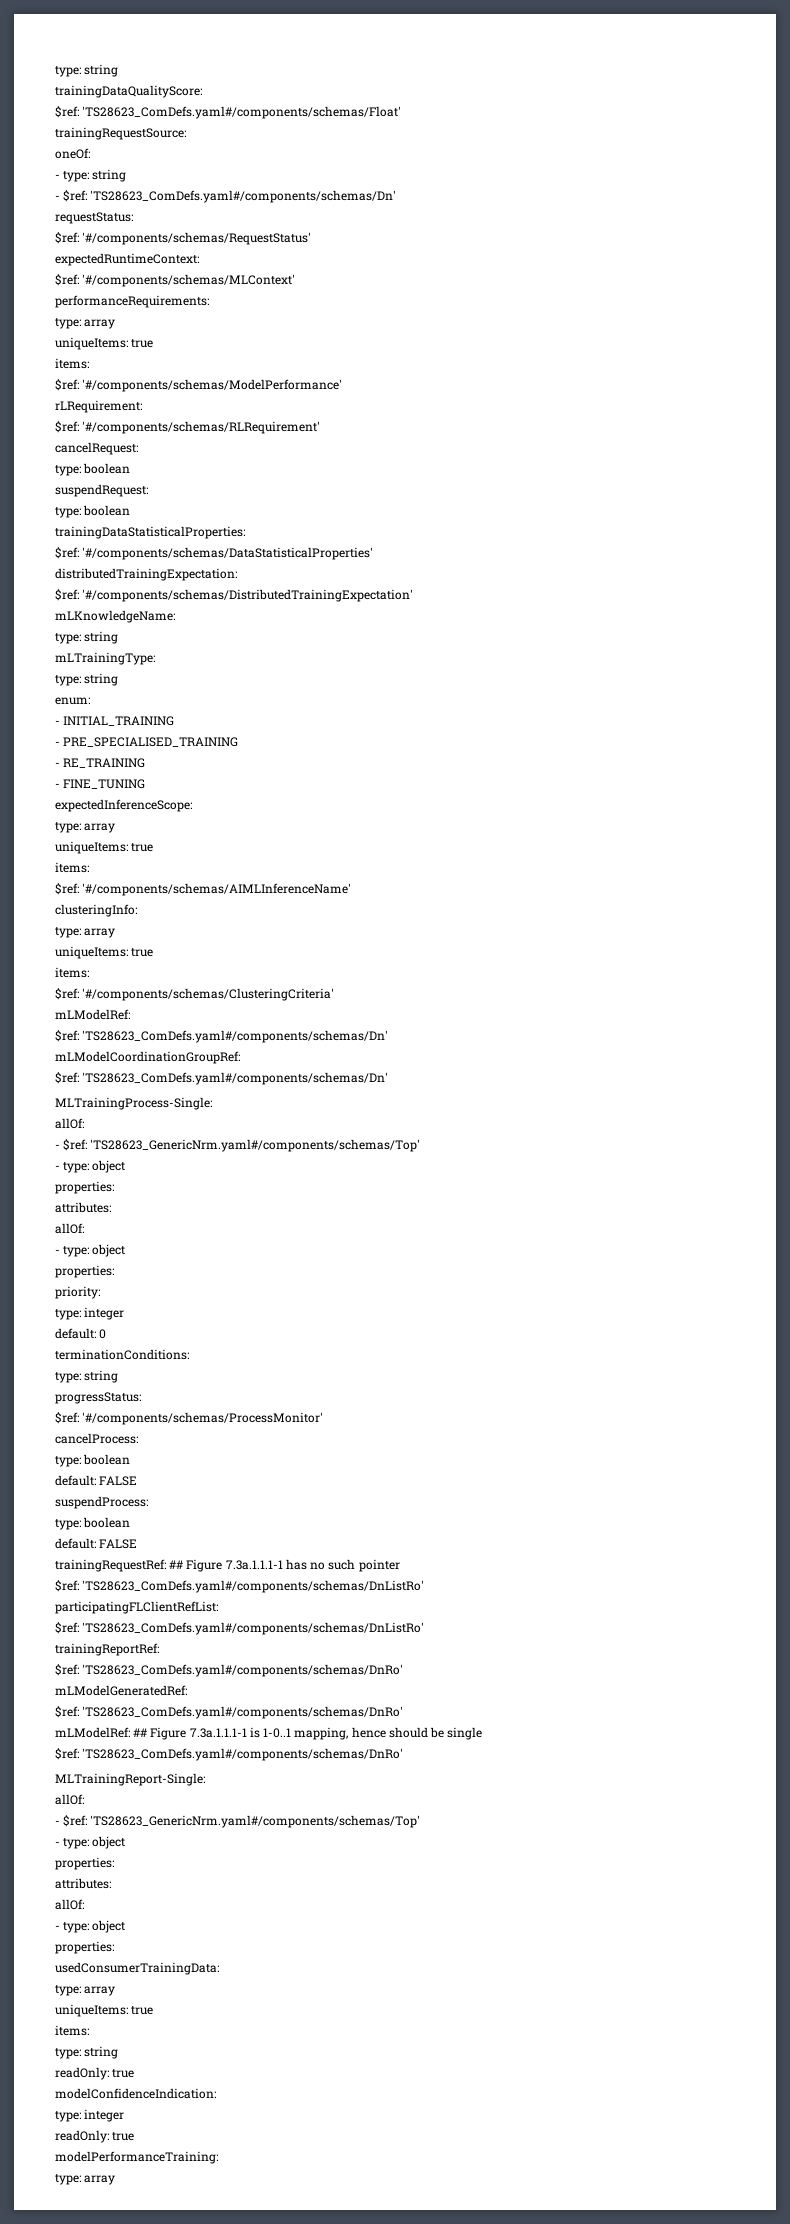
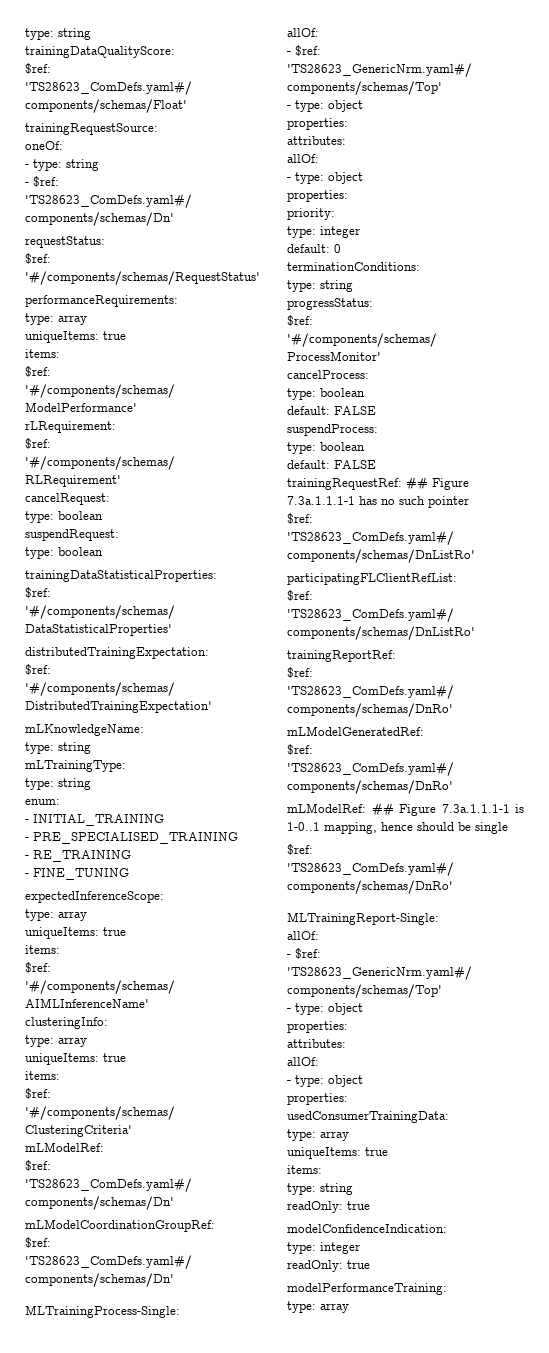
[55,253,199,266] [55,274,296,287] // expectedRuntimeContext: // $ref: '#/components/schemas/MLContext' -> (260, 278) none

